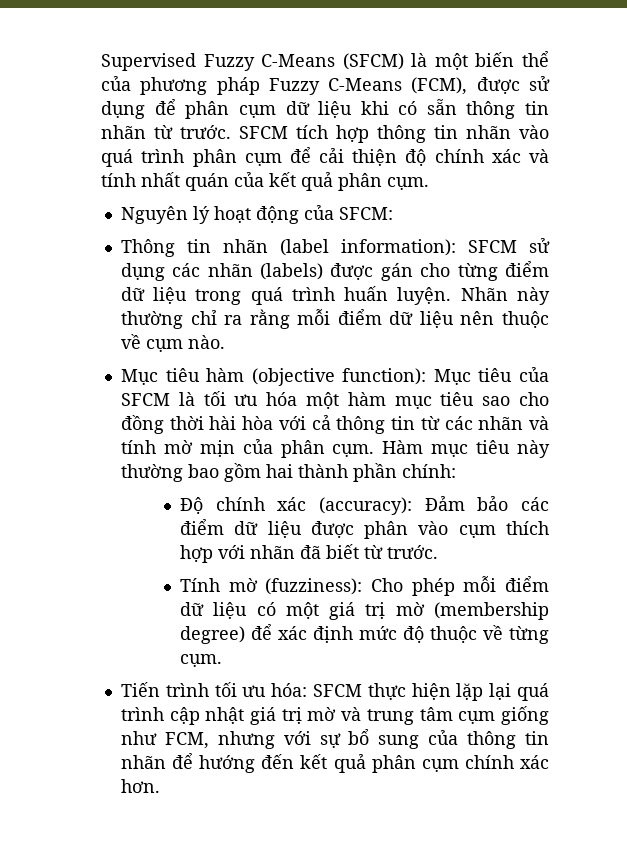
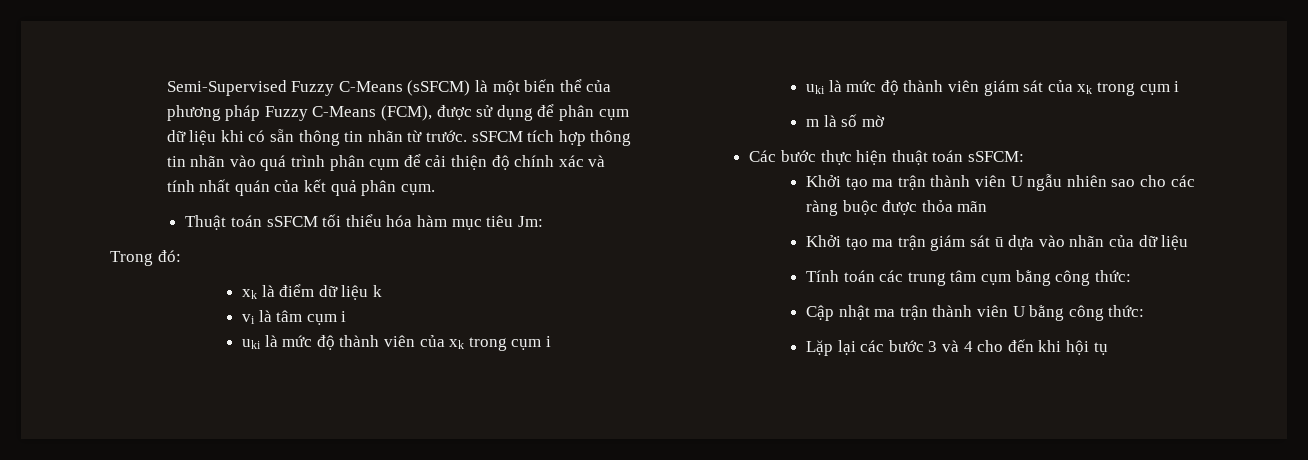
[101,53,404,71] Supervised Fuzzy C-Means (SFCM) -> [166,80,471,96] Semi-Supervised Fuzzy C-Means (sSFCM)
[239,126,289,139] SFCM -> [471,131,523,142] sSFCM
[120,205,393,224] [120,238,550,257] [120,261,549,281] [120,286,550,305] [120,309,549,329] [120,334,225,352] [120,367,549,386] [120,391,549,409] [120,415,549,434] [120,439,550,458] [120,463,456,482] [180,496,550,515] [180,519,549,539] [180,544,439,563] [180,576,550,596] [180,602,549,620] [180,624,549,644] [180,654,223,667] [120,682,549,701] [120,706,549,725] [120,729,549,749] [120,753,550,773] [120,779,160,793] Nguyên lý hoạt động của SFCM: // Thông tin nhãn (label information): SFCM sử dụng các nhãn (labels) được gán cho từng điểm dữ liệu trong quá trình huấn luyện. Nhãn này thường chỉ ra rằng mỗi điểm dữ liệu nên thuộc về cụm nào. // Mục tiêu hàm (objective function): Mục tiêu của SFCM là tối ưu hóa một hàm mục tiêu sao cho đồng thời hài hòa với cả thông tin từ các nhãn và tính mờ mịn của phân cụm. Hàm mục tiêu này thường bao gồm hai thành phần chính: // Độ chính xác (accuracy): Đảm bảo các điểm dữ liệu được phân vào cụm thích hợp với nhãn đã biết từ trước. // Tính mờ (fuzziness): Cho phép mỗi điểm dữ liệu có một giá trị mờ (membership degree) để xác định mức độ thuộc về từng cụm. // Tiến trình tối ưu hóa: SFCM thực hiện lặp lại quá trình cập nhật giá trị mờ và trung tâm cụm giống như FCM, nhưng với sự bổ sung của thông tin nhãn để hướng đến kết quả phân cụm chính xác hơn. -> [185,214,543,230] [110,250,181,266] [242,284,383,300] [242,310,347,325] [242,335,552,351] [806,80,1180,96] [806,114,885,127] [749,150,1024,165] [806,174,1195,191] [806,200,988,216] [806,235,1189,251] [806,270,1131,286] [806,305,1145,321] [806,339,1108,356] Thuật toán sSFCM tối thiểu hóa hàm mục tiêu Jm: // Trong đó: // xk là điểm dữ liệu k // vi là tâm cụm i // uki là mức độ thành viên của xk trong cụm i // uki là mức độ thành viên giám sát của xk trong cụm i // m là số mờ // Các bước thực hiện thuật toán sSFCM: // Khởi tạo ma trận thành viên U ngẫu nhiên sao cho các ràng buộc được thỏa mãn // Khởi tạo ma trận giám sát ū dựa vào nhãn của dữ liệu // Tính toán các trung tâm cụm bằng công thức: // Cập nhật ma trận thành viên U bằng công thức: // Lặp lại các bước 3 và 4 cho đến khi hội tụ

